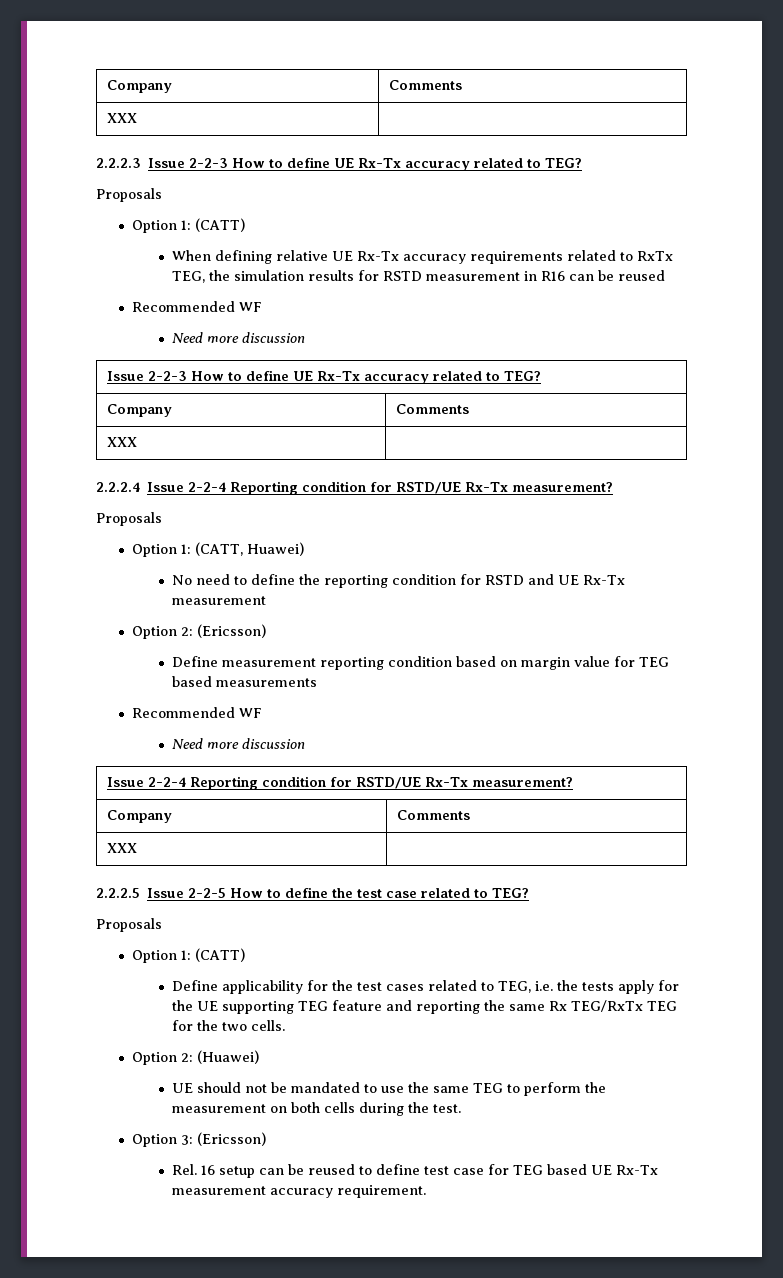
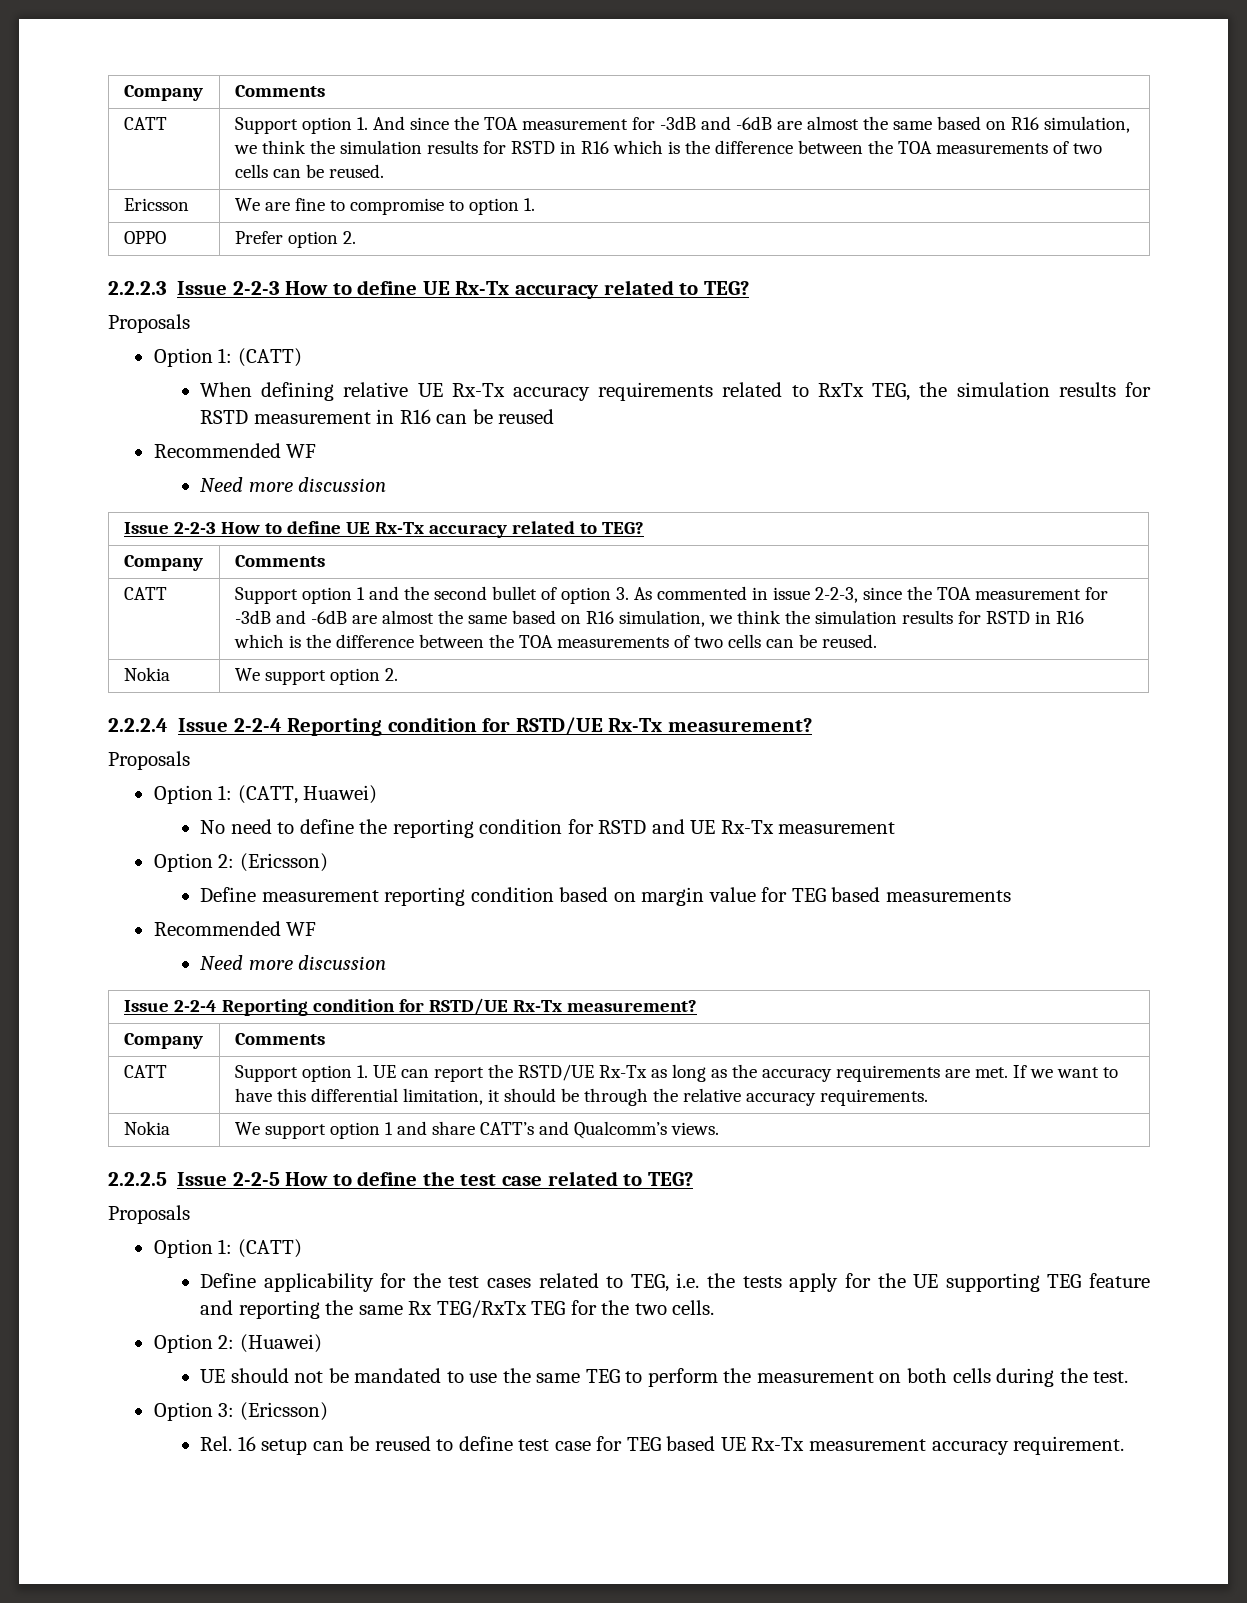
[106,80,172,93] [388,80,462,90] [106,113,137,123] Company | Comments // XXX | -> [123,85,203,101] [234,85,325,97] [123,117,167,130] [234,116,1130,134] [233,140,1102,154] [234,164,384,178] [123,198,189,211] [234,198,535,215] [123,231,166,244] [234,231,356,248] Company | Comments // CATT | Support option 1. And since the TOA measurement for -3dB and -6dB are almost the same based on R16 simulation, we think the simulation results for RSTD in R16 which is the difference between the TOA measurements of two cells can be reused. // Ericsson | We are fine to compromise to option 1. // OPPO | Prefer option 2.
[106,437,137,447] XXX | -> [123,587,167,600] [234,586,1108,604] [234,610,1084,627] [233,634,877,648] [123,667,170,681] [234,668,398,685] CATT | Support option 1 and the second bullet of option 3. As commented in issue 2-2-3, since the TOA measurement for -3dB and -6dB are almost the same based on R16 simulation, we think the simulation results for RSTD in R16 which is the difference between the TOA measurements of two cells can be reused. // Nokia | We support option 2.
[106,843,137,853] XXX | -> [123,1065,167,1078] [234,1064,1118,1082] [234,1088,928,1106] [123,1121,170,1135] [234,1121,719,1139] CATT | Support option 1. UE can report the RSTD/UE Rx-Tx as long as the accuracy requirements are met. If we want to have this differential limitation, it should be through the relative accuracy requirements. // Nokia | We support option 1 and share CATT’s and Qualcomm’s views.

